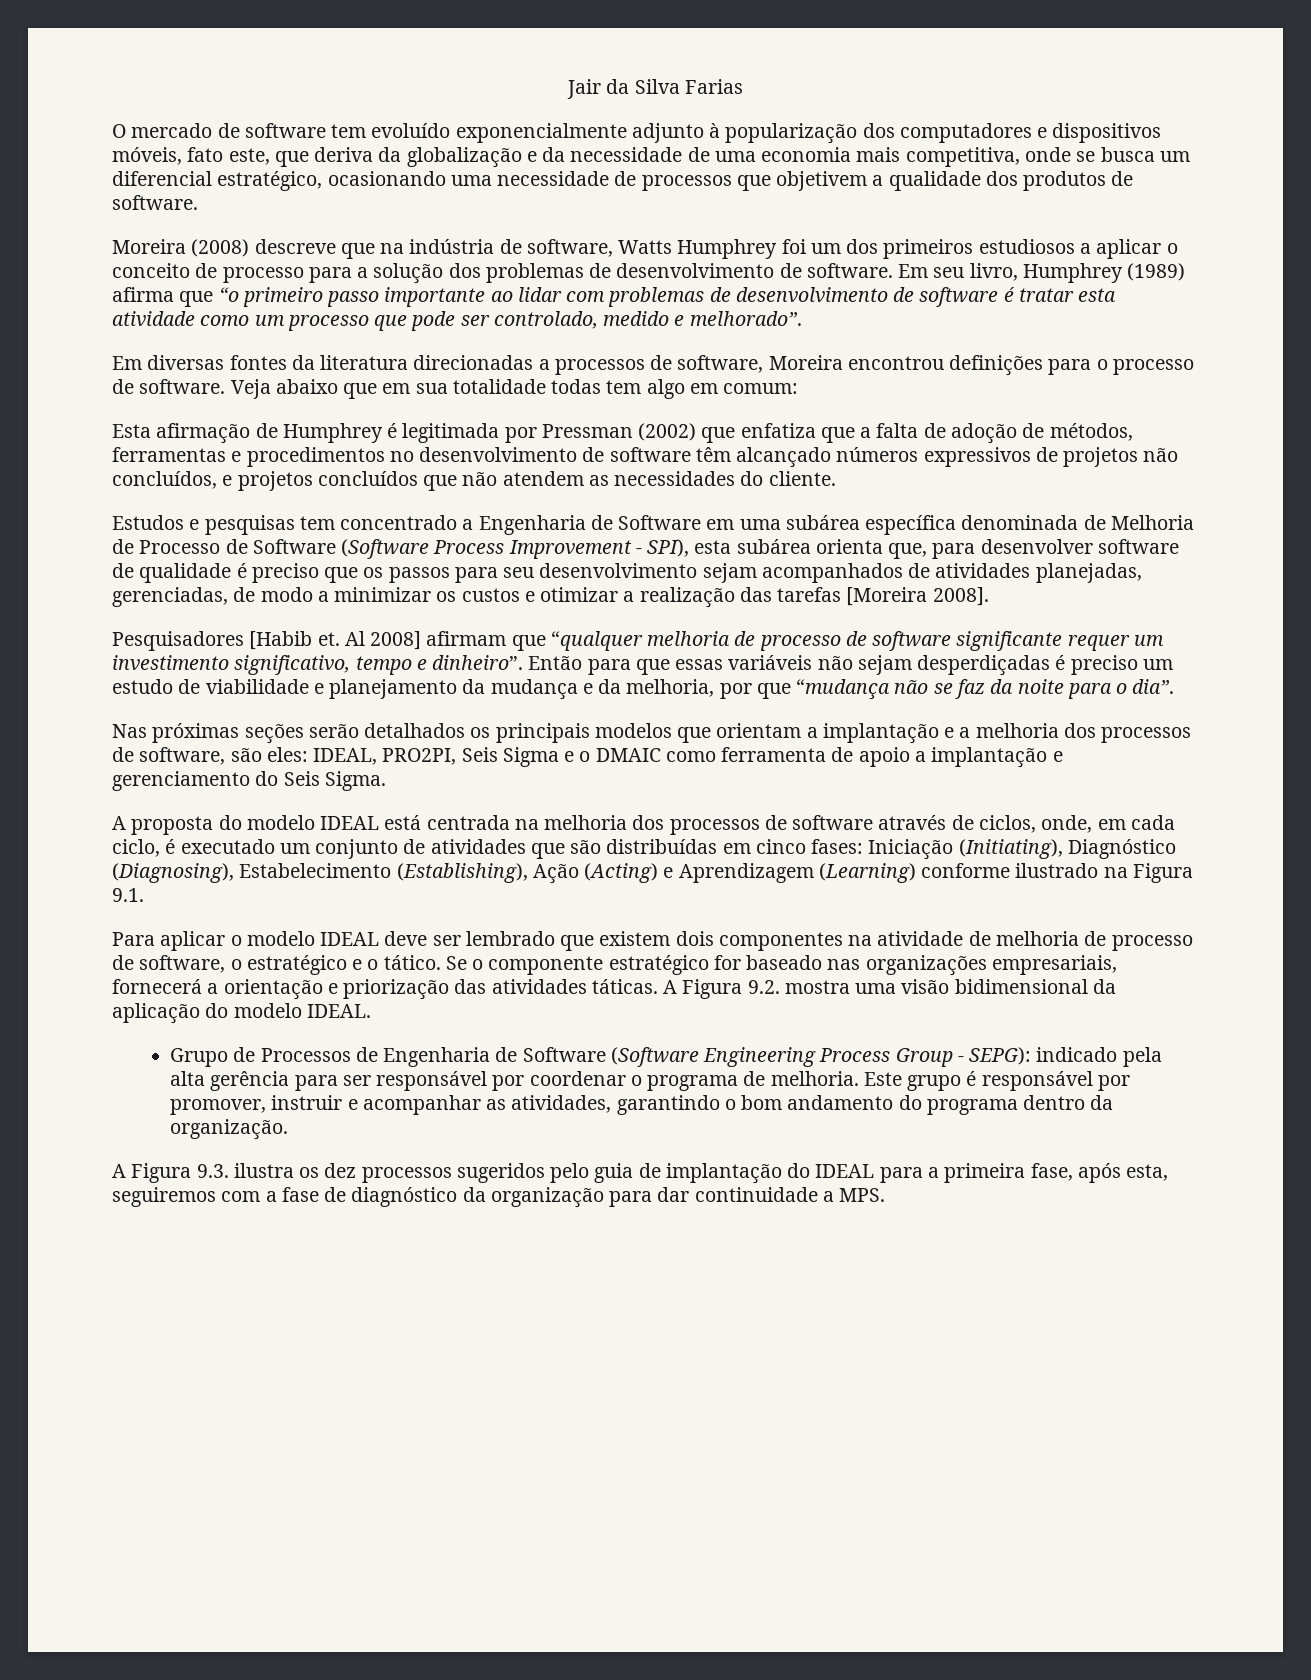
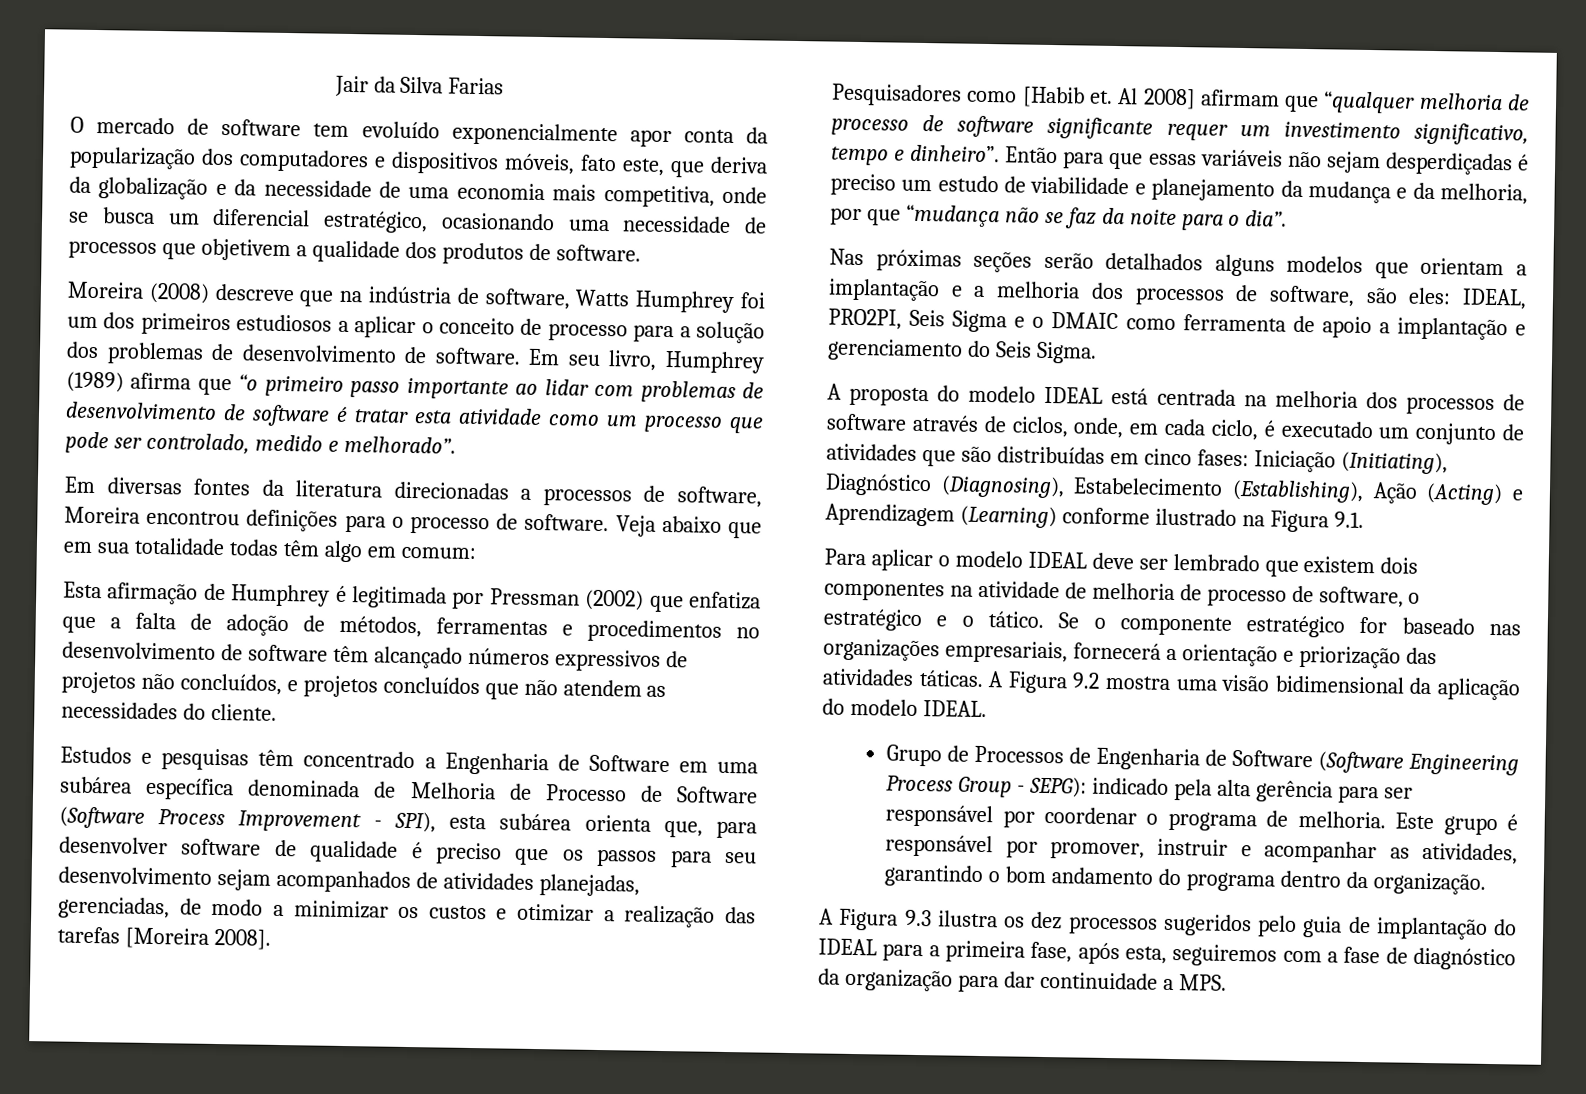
[631,123,721,143] adjunto à -> [629,127,768,148] apor conta da
[606,380,642,394] tem -> [282,539,320,557] têm
[299,516,335,530] tem -> [258,749,295,767] têm
(244, 641) none -> [967,90,1018,103] como
[470,723,590,743] os principais -> [1214,254,1275,277] alguns
[747,980,780,994] 9.2. -> [1072,672,1101,689] 9.2
[196,1164,229,1178] 9.3. -> [904,909,932,927] 9.3

